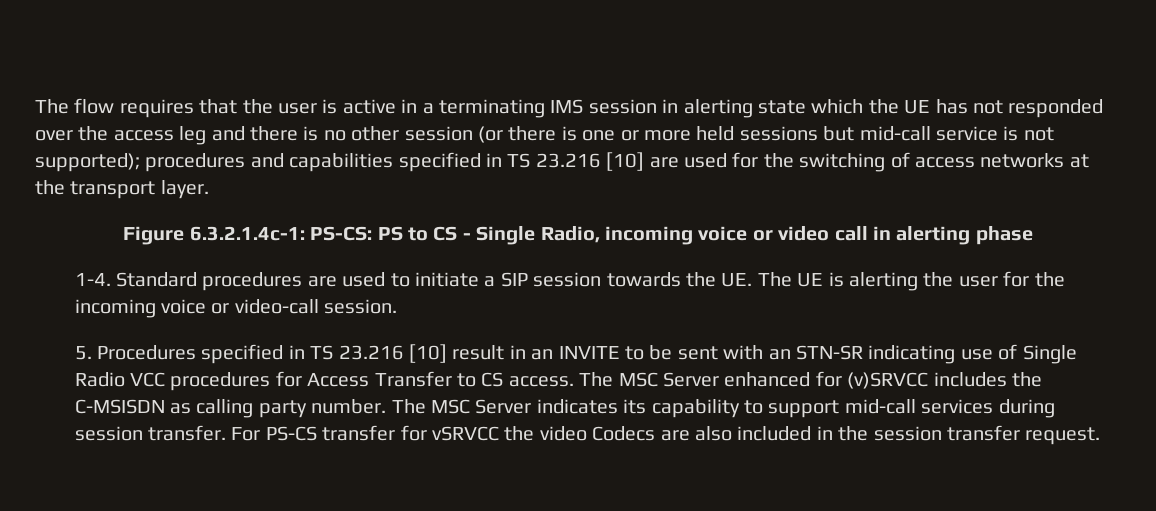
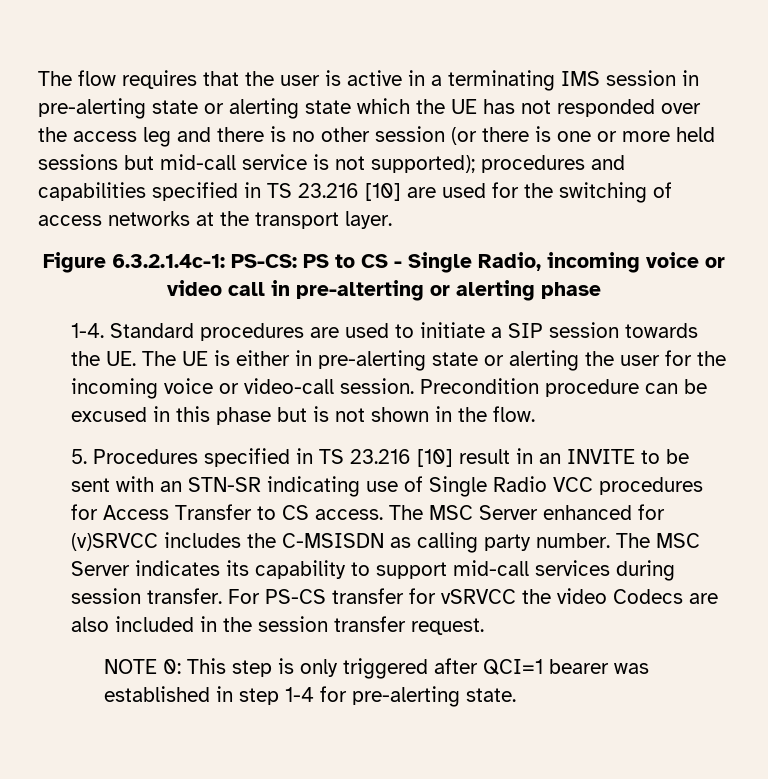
(679, 106) none -> [38,98,224,119] pre-alerting state or
(891, 233) none -> [296,280,450,301] pre-alterting or
(844, 279) none -> [236,350,505,371] either in pre-alerting state or
(398, 306) none -> [420,378,708,397] [71,406,536,425] Precondition procedure can be excused in this phase but is not shown in the flow.
(1101, 436) none -> [104,658,650,679] [104,686,517,707] // NOTE 0: This step is only triggered after QCI=1 bearer was established in step 1-4 for pre-alerting state.

